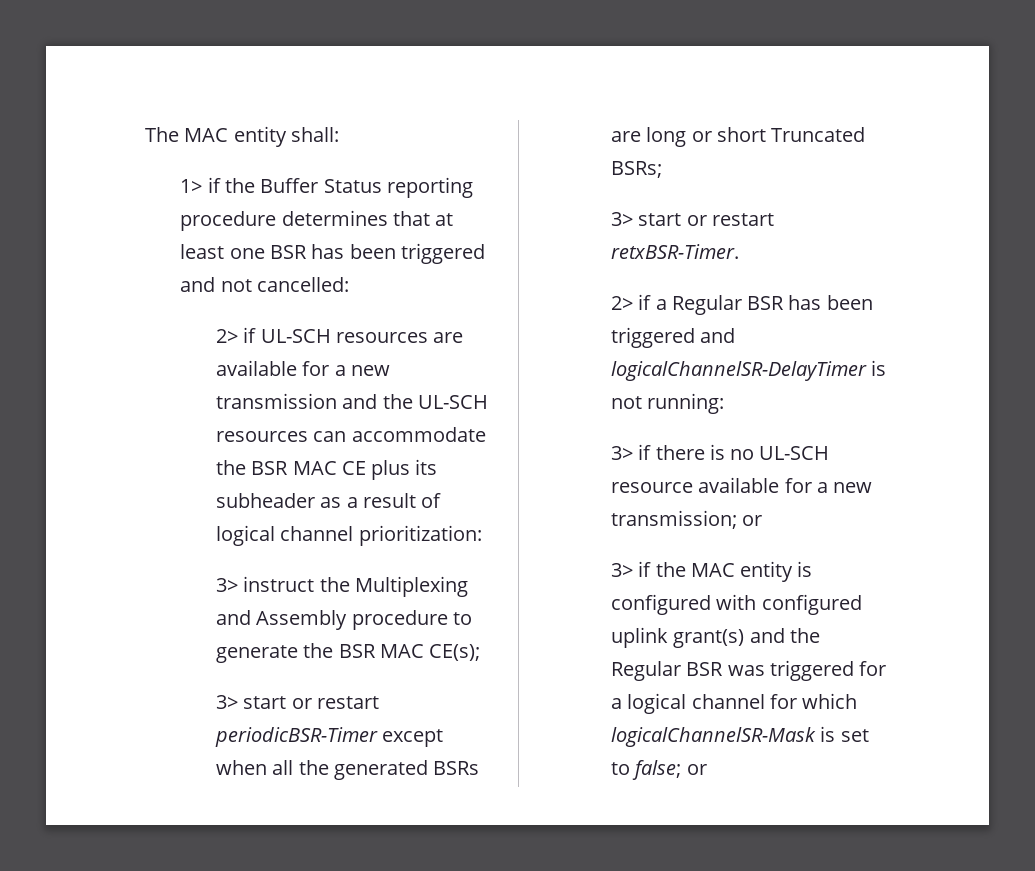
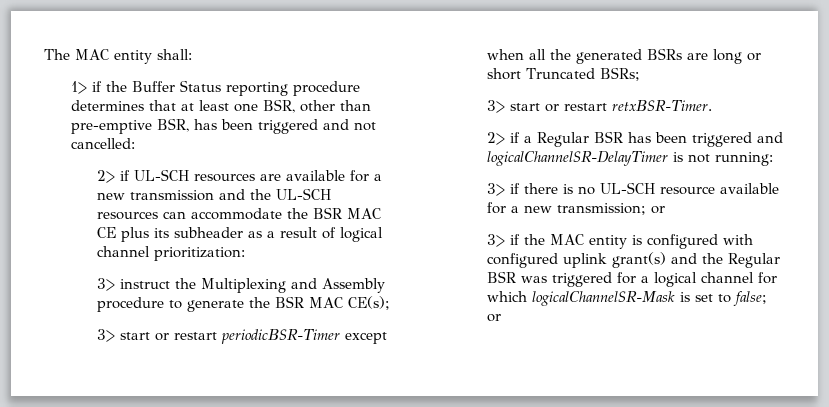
[270,245,308,259] BSR -> [262,99,371,113] [70,118,189,134] BSR, other than pre-emptive BSR,

